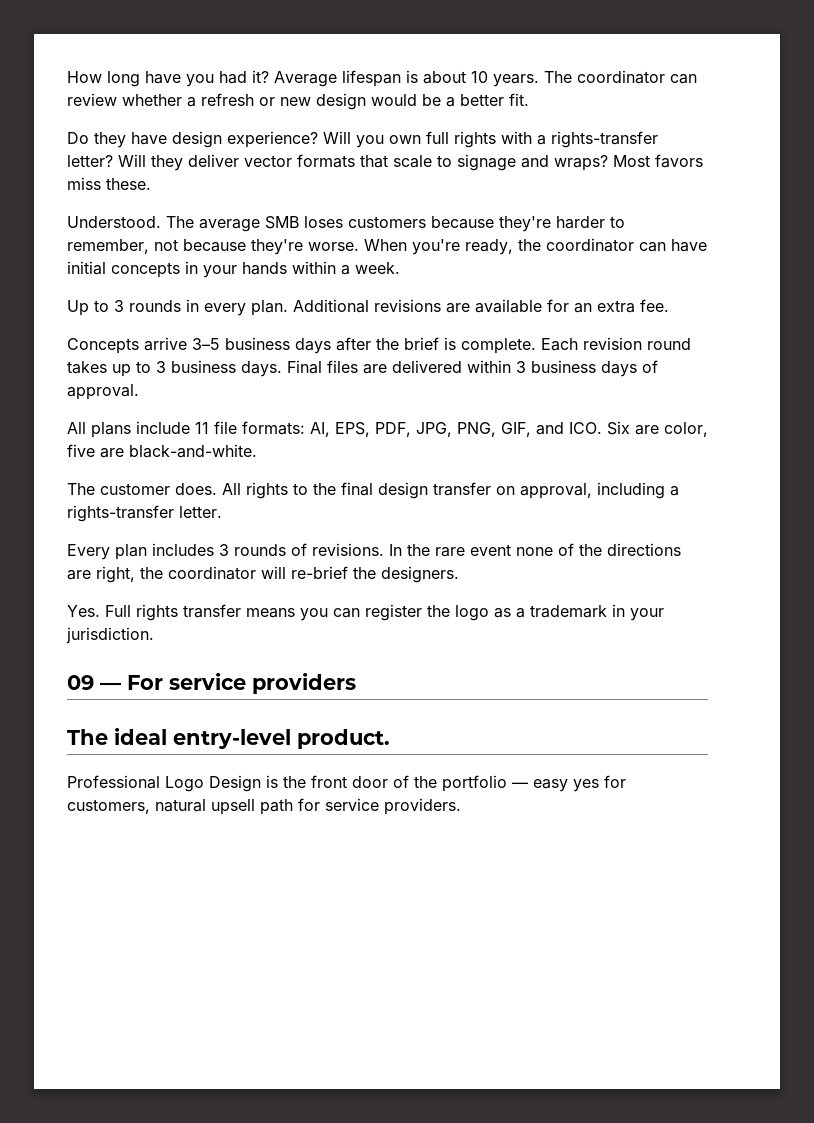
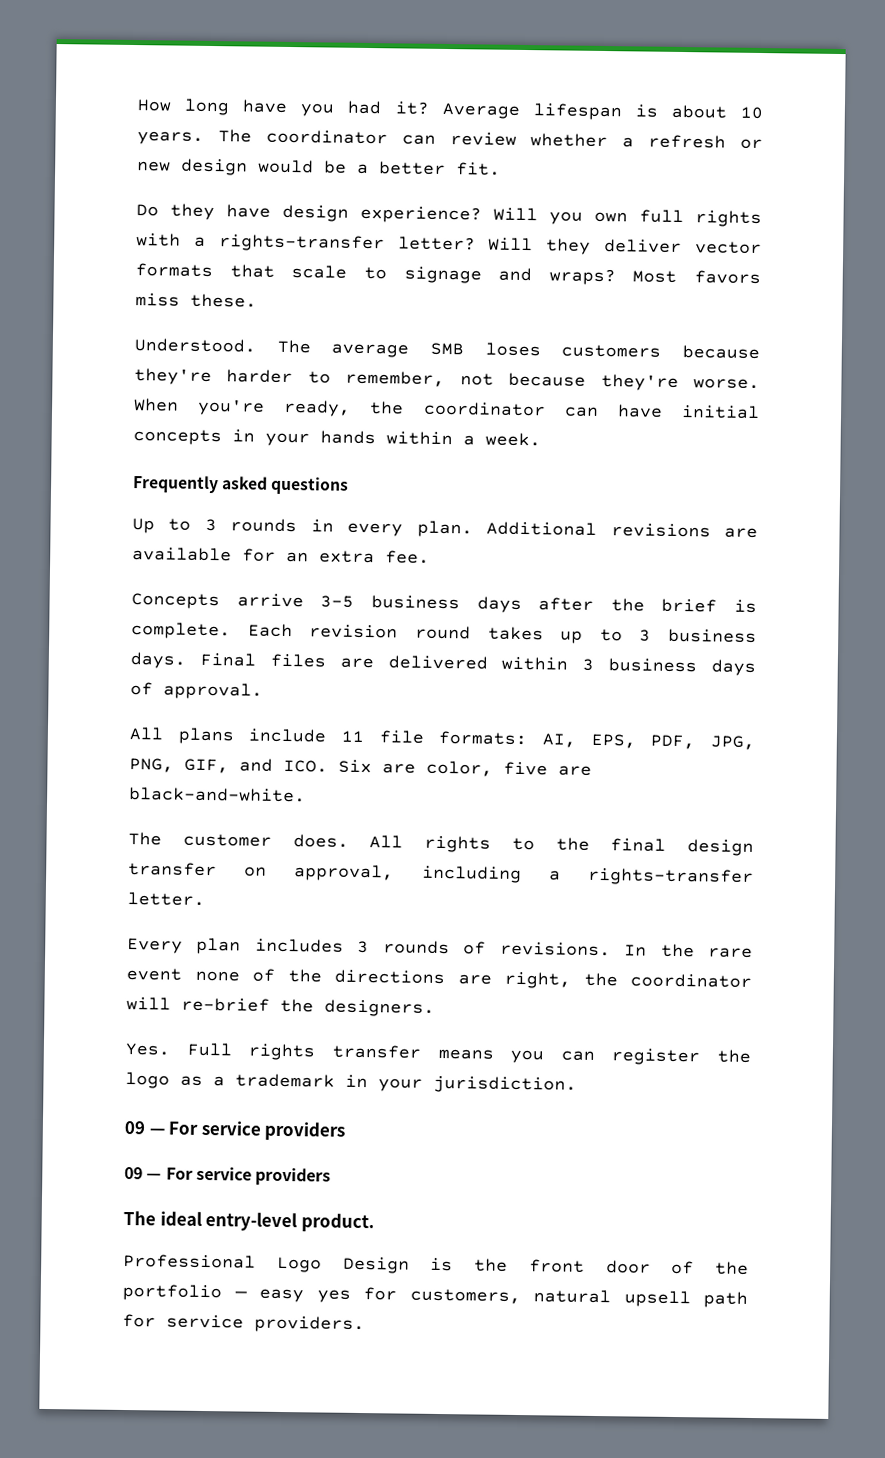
(400, 268) none -> [132,475,350,495] // Frequently asked questions
(356, 683) none -> [124,1166,332,1186] // 09 — For service providers

